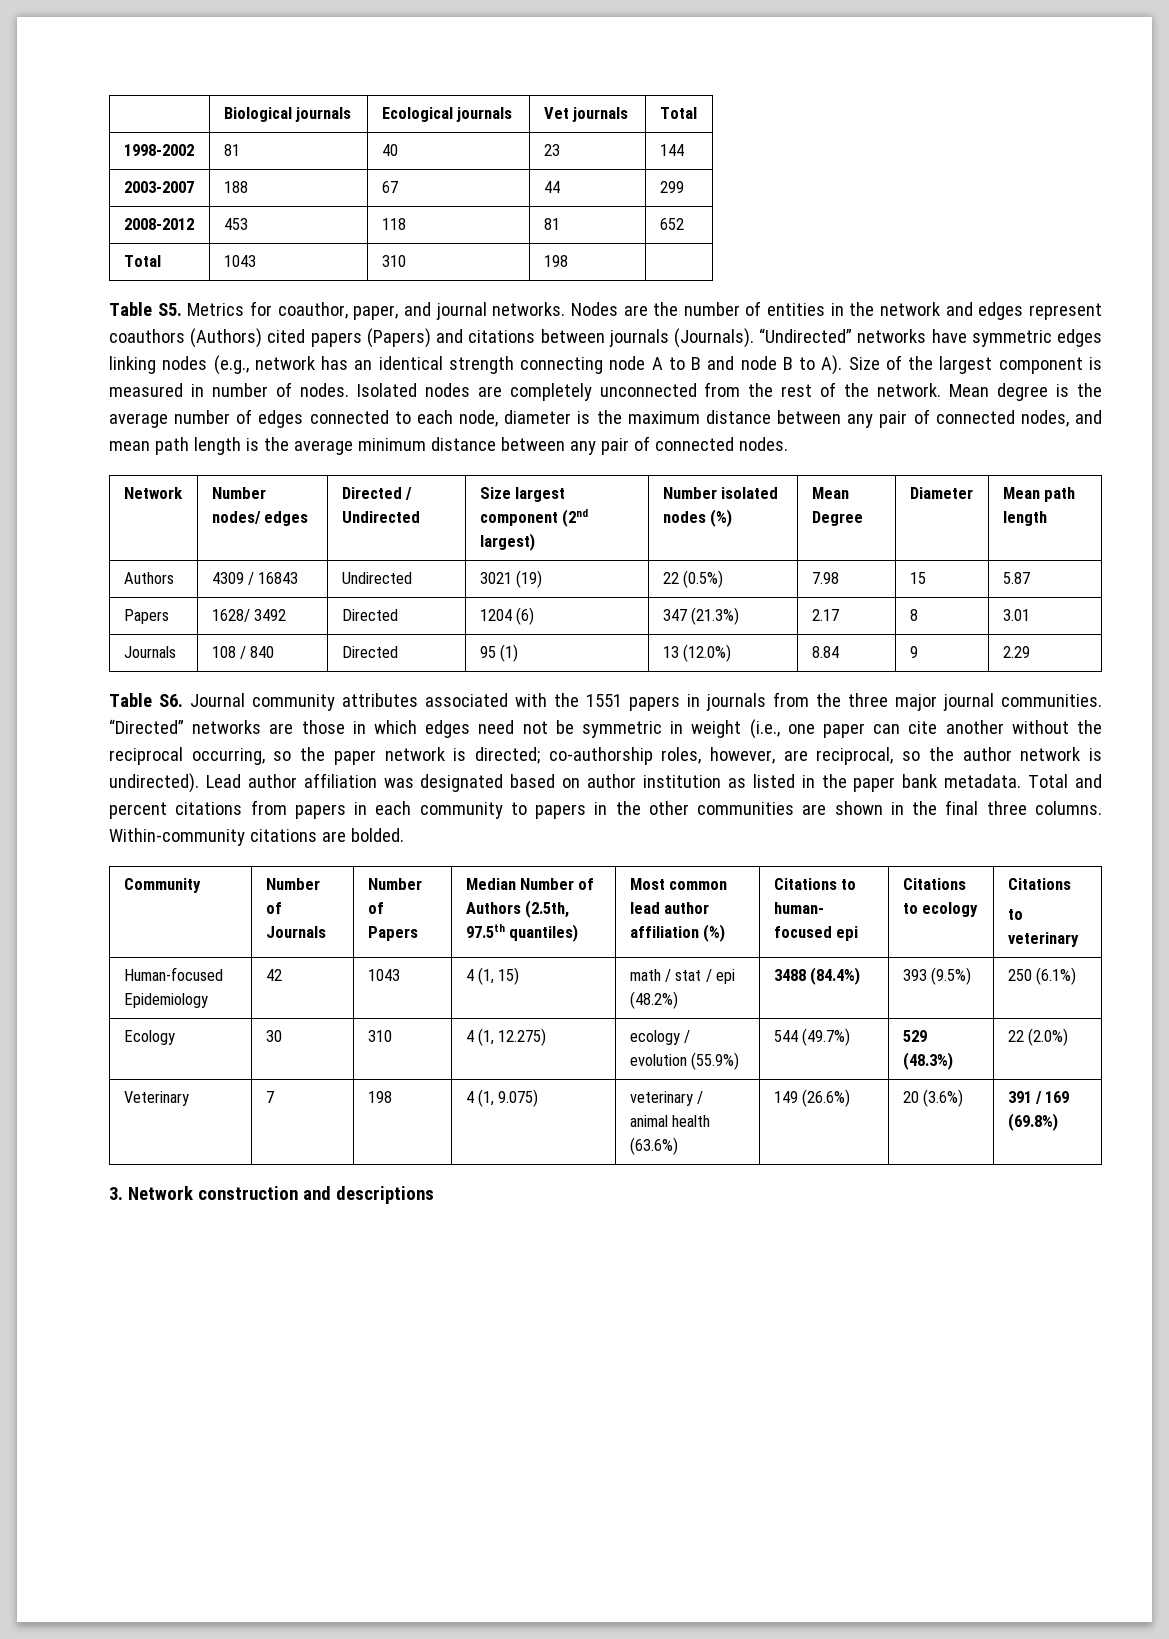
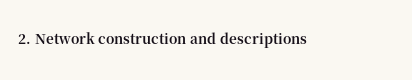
[223,107,352,122] [381,107,513,122] [543,107,629,122] [659,107,697,119] [123,144,194,156] [223,144,240,156] [381,144,398,156] [543,144,560,156] [659,144,684,156] [123,181,194,193] [223,181,248,193] [381,181,398,193] [543,181,560,193] [659,181,684,193] [123,218,194,230] [223,218,248,230] [381,218,406,230] [543,218,560,230] [659,218,684,230] [123,255,161,267] [223,255,256,267] [381,255,406,267] [543,255,568,267] [109,301,1102,320] [109,328,1102,348] [109,355,1102,375] [109,382,1102,401] [109,409,1102,428] [109,436,788,455] [123,487,183,499] [211,487,266,499] [211,511,309,526] [341,487,413,500] [341,511,420,523] [479,487,566,502] [479,509,589,527] [479,533,535,551] [662,487,779,499] [662,509,733,527] [811,487,849,499] [811,511,863,526] [909,487,973,499] [1002,487,1076,502] [1002,511,1047,526] [123,572,174,584] [211,572,299,585] [341,572,412,584] [479,570,543,588] [662,570,724,588] [811,572,839,584] [909,572,926,584] [1002,572,1030,584] [123,609,169,624] [211,609,287,622] [341,609,398,621] [479,607,535,625] [662,607,740,625] [811,609,839,621] [909,609,918,621] [1002,609,1030,621] [123,646,176,658] [211,646,275,659] [341,646,398,658] [479,644,519,662] [662,644,732,662] [811,646,839,658] [909,646,918,658] [1002,646,1030,658] [109,692,1102,711] [109,719,1103,739] [109,747,1103,765] [109,773,1103,793] [109,800,1103,819] [109,828,404,846] [123,878,201,893] [265,878,320,890] [265,902,282,914] [265,926,326,938] [367,878,422,890] [367,902,384,914] [367,926,418,941] [465,878,595,890] [465,900,570,918] [465,924,579,942] [629,878,728,890] [629,902,710,914] [629,924,726,942] [773,878,857,890] [773,902,824,914] [773,926,859,941] [902,878,966,890] [902,902,979,917] [1007,878,1071,890] [1007,909,1023,920] [1007,932,1079,947] [123,967,223,981] [123,993,208,1008] [265,969,282,981] [367,969,400,981] [465,967,520,985] [629,969,736,984] [629,991,678,1009] [773,967,861,985] [902,967,972,985] [1007,967,1077,985] [123,1030,175,1045] [265,1030,282,1042] [367,1030,392,1042] [465,1028,547,1046] [629,1030,691,1045] [629,1052,740,1070] [773,1028,851,1046] [902,1030,927,1042] [902,1052,953,1070] [1007,1028,1069,1046] [123,1091,189,1106] [265,1091,274,1103] [367,1091,392,1103] [465,1089,539,1107] [629,1091,704,1106] [629,1115,711,1127] [629,1137,678,1155] [773,1089,851,1107] [902,1089,964,1107] [1007,1091,1070,1104] [1007,1113,1058,1131] [109,1187,123,1200] | Biological journals | Ecological journals | Vet journals | Total // 1998-2002 | 81 | 40 | 23 | 144 // 2003-2007 | 188 | 67 | 44 | 299 // 2008-2012 | 453 | 118 | 81 | 652 // Total | 1043 | 310 | 198 | // Table S5. Metrics for coauthor, paper, and journal networks. Nodes are the number of entities in the network and edges represent coauthors (Authors) cited papers (Papers) and citations between journals (Journals). “Undirected” networks have symmetric edges linking nodes (e.g., network has an identical strength connecting node A to B and node B to A). Size of the largest component is measured in number of nodes. Isolated nodes are completely unconnected from the rest of the network. Mean degree is the average number of edges connected to each node, diameter is the maximum distance between any pair of connected nodes, and mean path length is the average minimum distance between any pair of connected nodes. // Network | Number nodes/ edges | Directed / Undirected | Size largest component (2nd largest) | Number isolated nodes (%) | Mean Degree | Diameter | Mean path length // Authors | 4309 / 16843 | Undirected | 3021 (19) | 22 (0.5%) | 7.98 | 15 | 5.87 // Papers | 1628/ 3492 | Directed | 1204 (6) | 347 (21.3%) | 2.17 | 8 | 3.01 // Journals | 108 / 840 | Directed | 95 (1) | 13 (12.0%) | 8.84 | 9 | 2.29 // Table S6. Journal community attributes associated with the 1551 papers in journals from the three major journal communities. “Directed” networks are those in which edges need not be symmetric in weight (i.e., one paper can cite another without the reciprocal occurring, so the paper network is directed; co-authorship roles, however, are reciprocal, so the author network is undirected). Lead author affiliation was designated based on author institution as listed in the paper bank metadata. Total and percent citations from papers in each community to papers in the other communities are shown in the final three columns. Within-community citations are bolded. // Community | Number of Journals | Number of Papers | Median Number of Authors (2.5th, 97.5th quantiles) | Most common lead author affiliation (%) | Citations to human- focused epi | Citations to ecology | Citations // to veterinary // Human-focused Epidemiology | 42 | 1043 | 4 (1, 15) | math / stat / epi (48.2%) | 3488 (84.4%) | 393 (9.5%) | 250 (6.1%) // Ecology | 30 | 310 | 4 (1, 12.275) | ecology / evolution (55.9%) | 544 (49.7%) | 529 (48.3%) | 22 (2.0%) // Veterinary | 7 | 198 | 4 (1, 9.075) | veterinary / animal health (63.6%) | 149 (26.6%) | 20 (3.6%) | 391 / 169 (69.8%) // 3. -> [18,34,31,44] 2.

